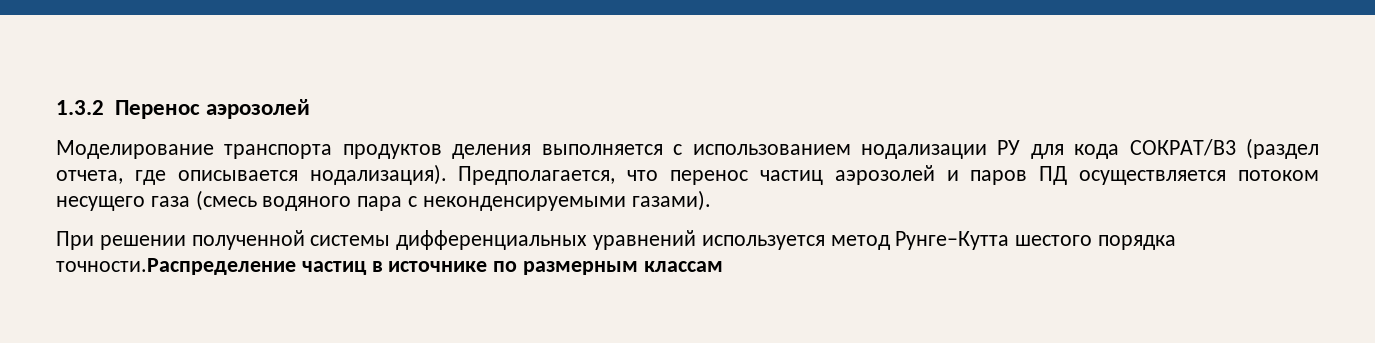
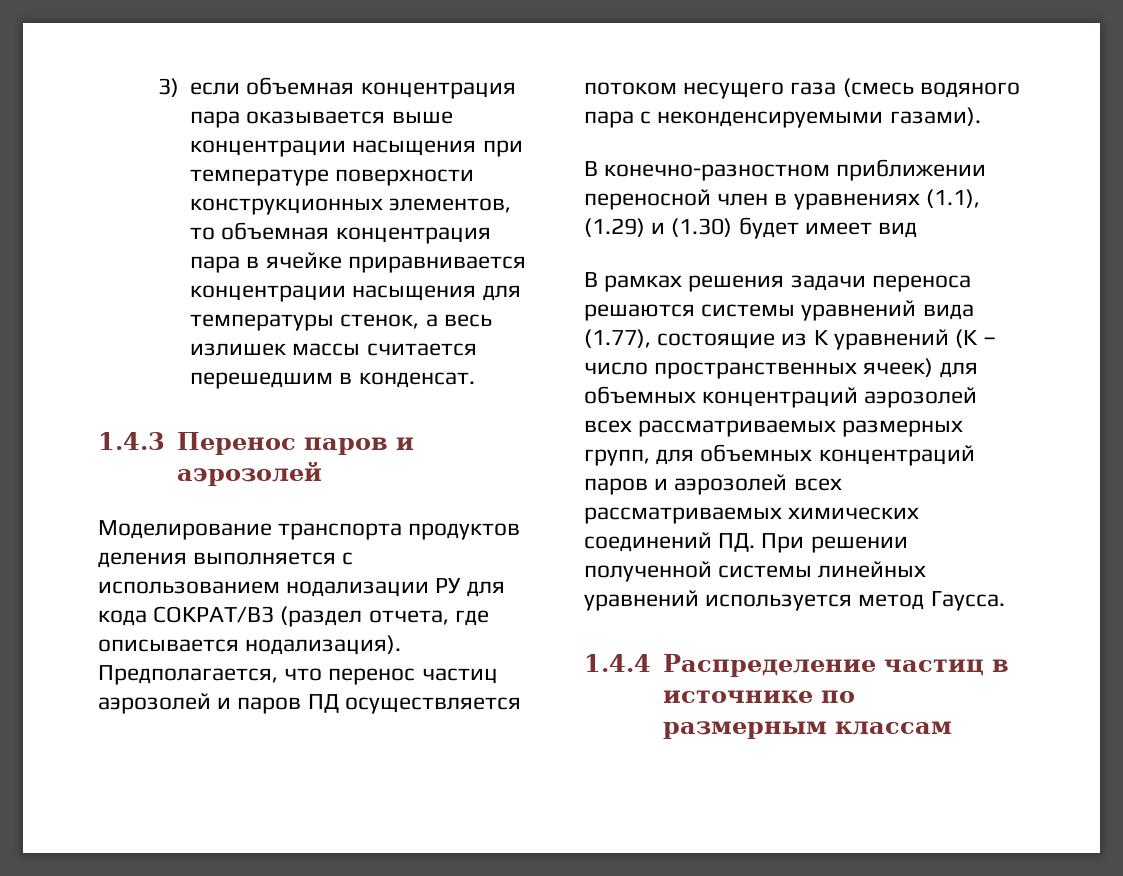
[56,100,200,119] 1.3.2 Перенос -> [157,77,516,99] [190,111,453,128] [190,140,523,157] [190,169,475,186] [190,198,512,215] [190,222,491,244] [190,252,526,273] [190,285,521,302] [190,314,492,331] [190,343,477,356] [190,372,475,389] [98,432,414,455] 3) если объемная концентрация пара оказывается выше концентрации насыщения при температуре поверхности конструкционных элементов, то объемная концентрация пара в ячейке приравнивается концентрации насыщения для температуры стенок, а весь излишек массы считается перешедшим в конденсат. // 1.4.3 Перенос паров и
(711, 200) none -> [584,159,987,181] [584,189,980,210] [584,217,918,239] [584,272,971,292] [584,300,974,321] [584,329,997,350] [584,358,978,379] [584,386,978,408] [584,420,964,437] [584,444,975,466] [584,474,842,495] [584,507,920,524] [584,532,756,552] В конечно-разностном приближении переносной член в уравнениях (1.1), (1.29) и (1.30) будет имеет вид // В рамках решения задачи переноса решаются системы уравнений вида (1.77), состоящие из K уравнений (K – число пространственных ячеек) для объемных концентраций аэрозолей всех рассматриваемых размерных групп, для объемных концентраций паров и аэрозолей всех рассматриваемых химических соединений ПД.
[396,230,588,250] дифференциальных -> [818,561,927,578] линейных
[895,231,1177,250] [56,258,296,275] Рунге–Кутта шестого порядка точности.Распределение -> [930,591,1005,611] [584,654,876,677] Гаусса. // 1.4.4 Распределение

